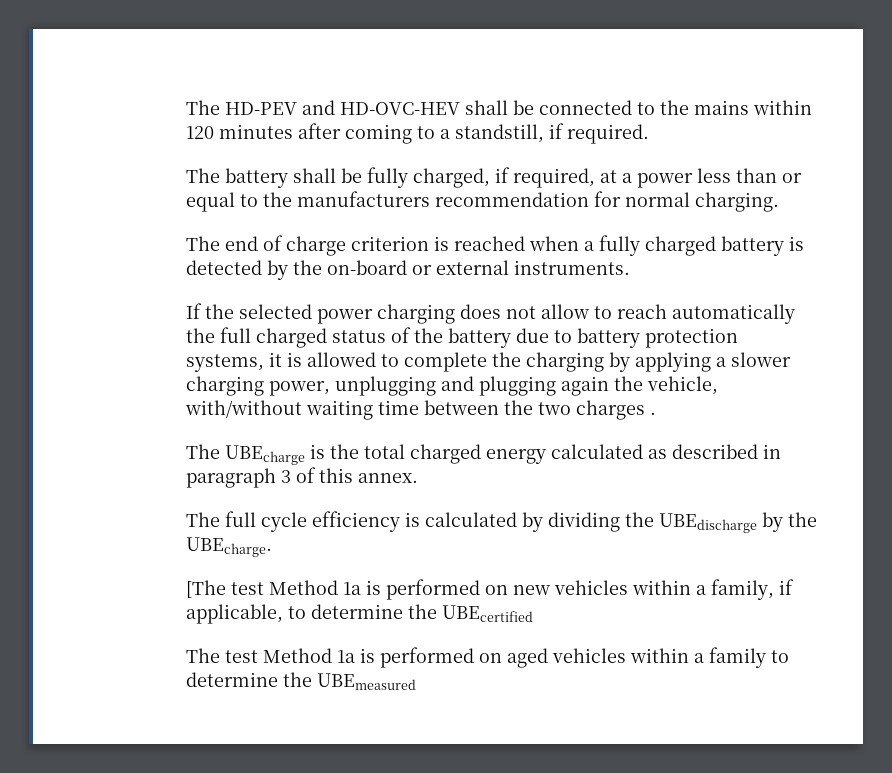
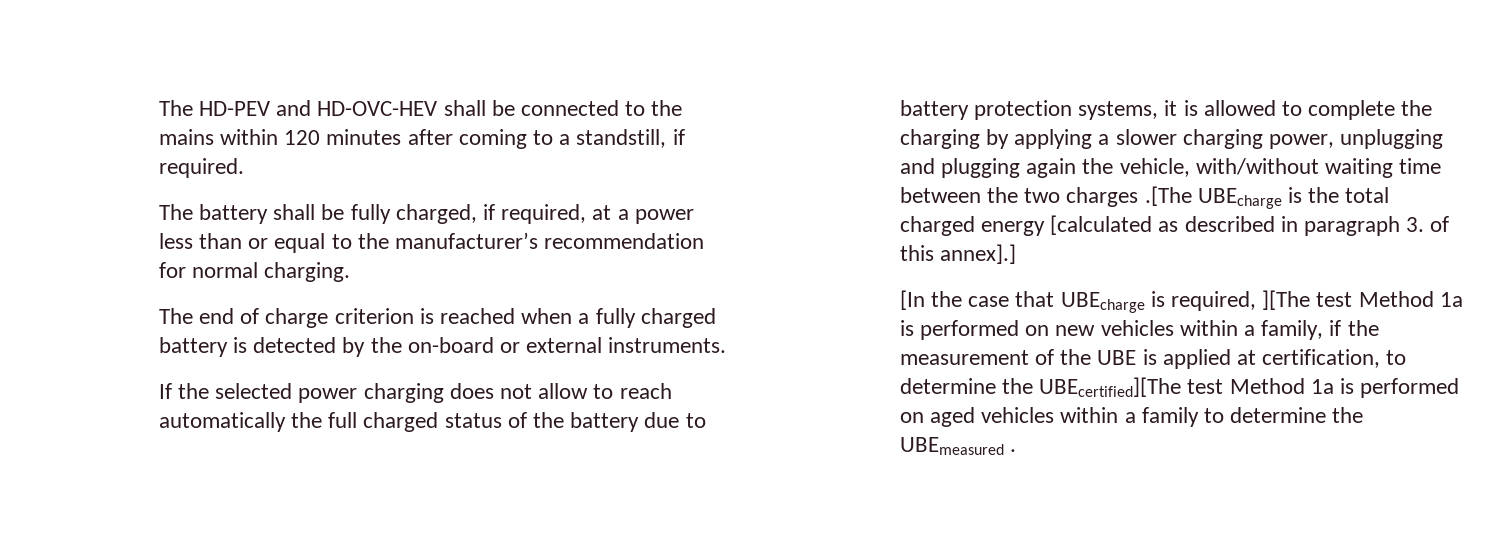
[297,191,431,207] manufacturers -> [394,232,538,249] manufacturer’s
[650,412,657,415] [186,444,221,459] . // The -> [1144,186,1192,206] .[The
[551,444,644,459] calculated -> [1050,215,1153,235] [calculated
[281,470,292,483] 3 -> [1406,217,1425,232] 3.
[358,473,419,483] [186,511,818,533] [186,537,273,557] [186,580,227,598] annex. // The full cycle efficiency is calculated by dividing the UBEdischarge by the UBEcharge. // [The -> [939,244,1016,264] [899,290,1311,313] annex].] // [In the case that UBEcharge is required, ][The
[186,604,534,624] [186,648,221,663] applicable, to determine the UBEcertified // The -> [1347,320,1379,336] [899,349,1407,369] [899,377,1182,397] the measurement of the UBE is applied at certification, to determine the UBEcertified][The
(417, 681) none -> [1009,449,1016,452] .

